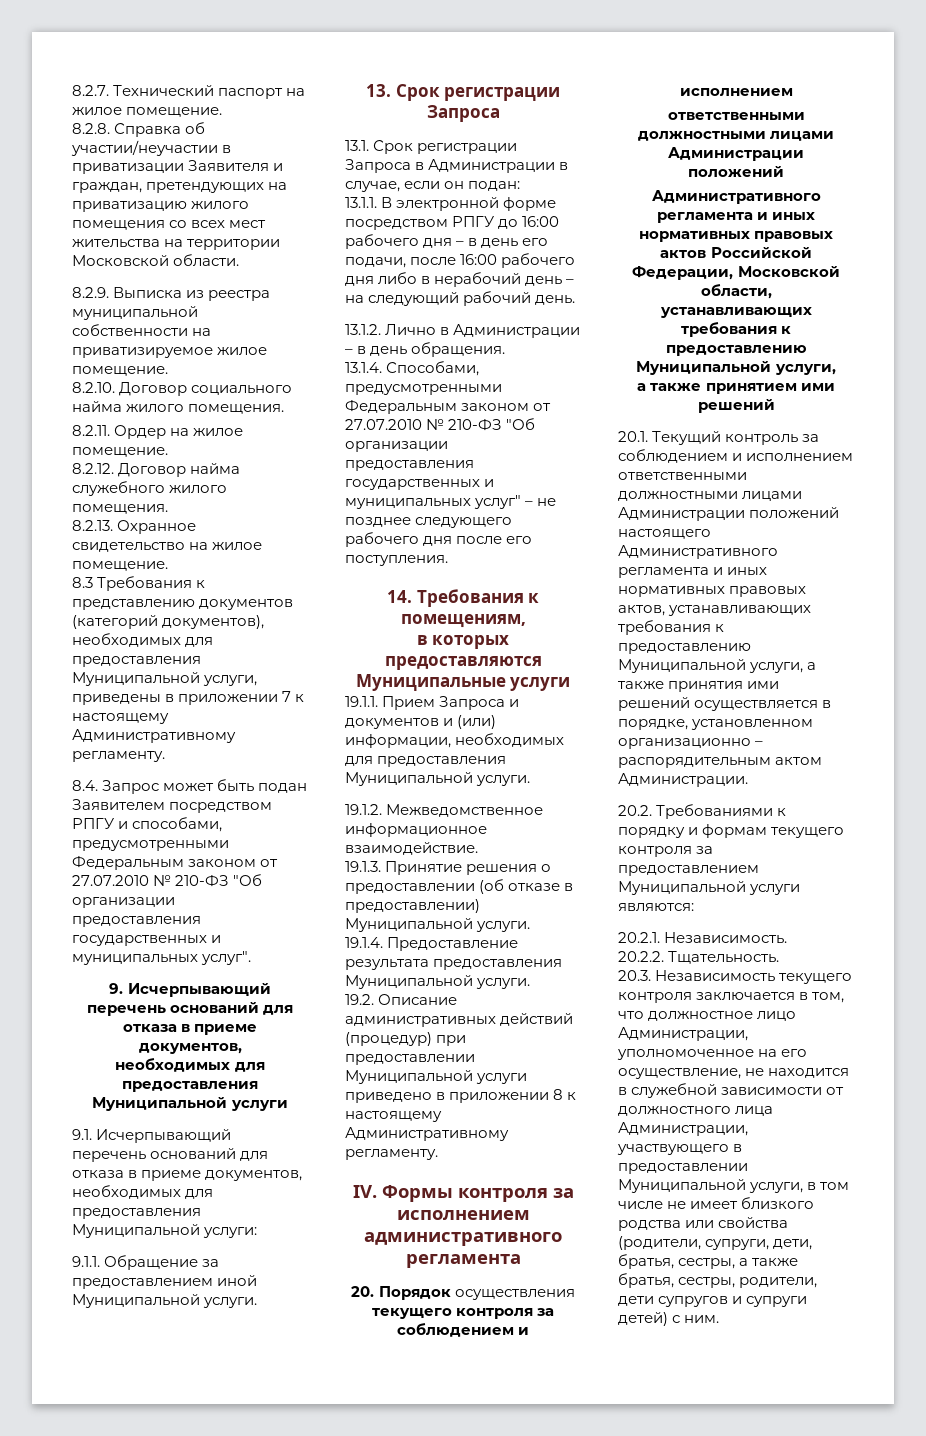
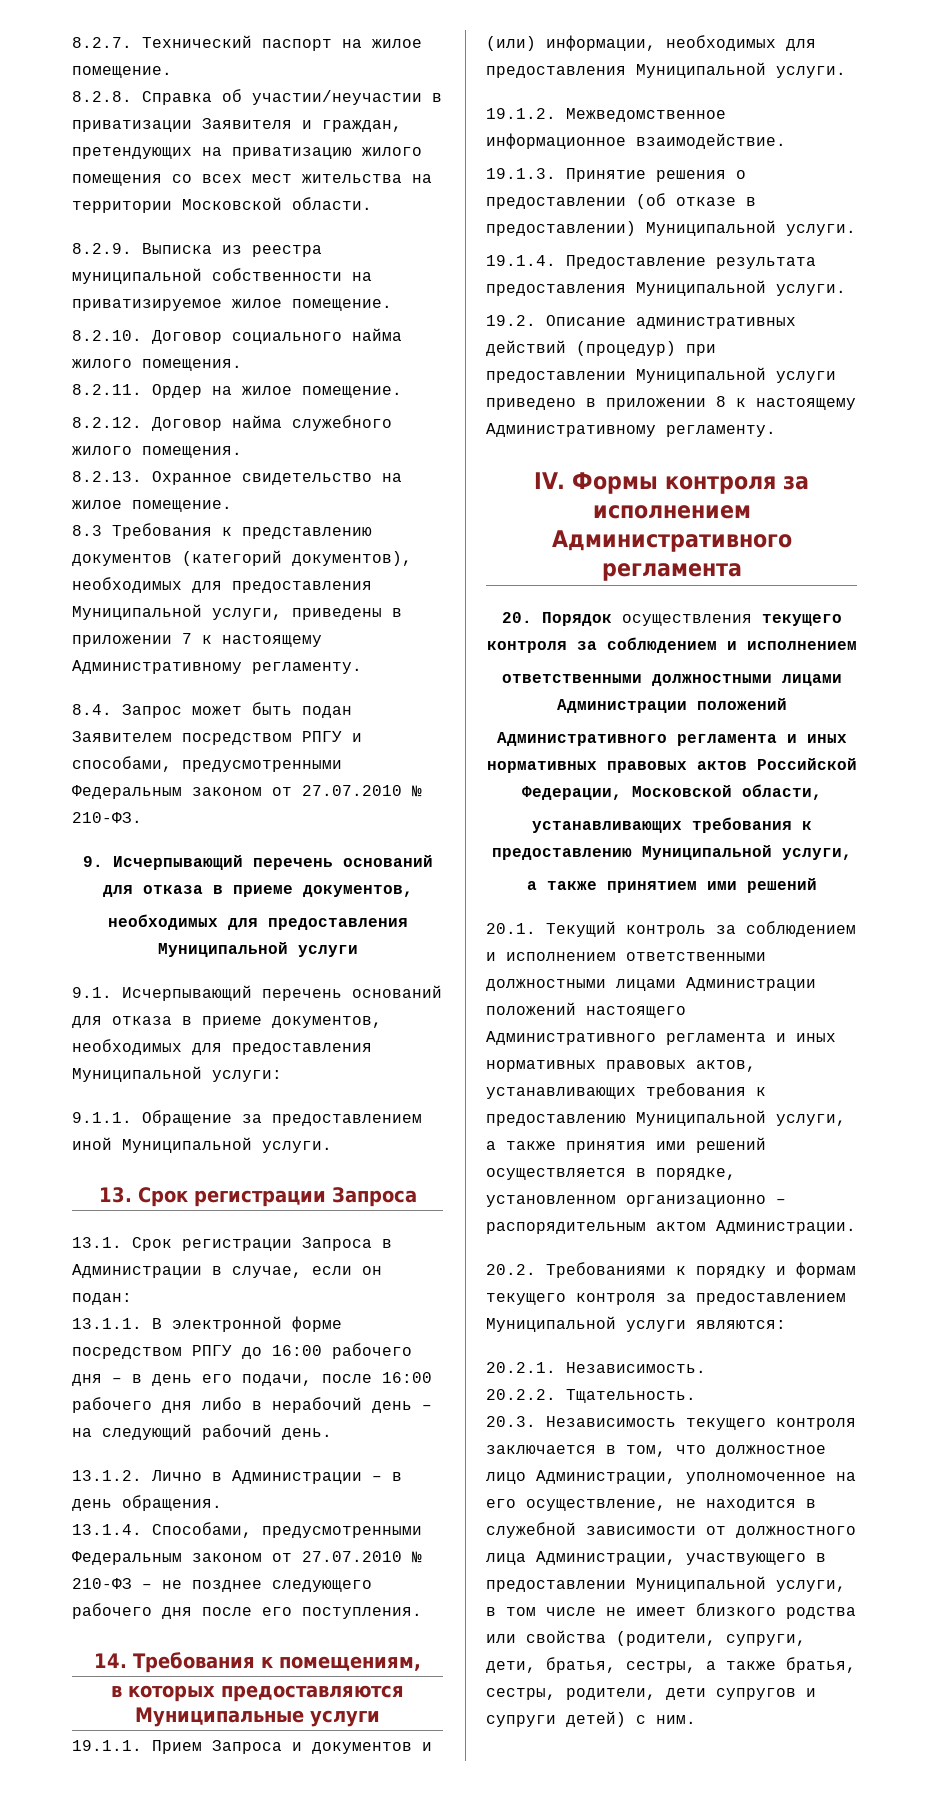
[175,874,263,887] [72,897,175,908] [72,916,201,927] [72,935,222,946] [72,951,252,965] 210-ФЗ "Об организации предоставления государственных и муниципальных услуг". -> [72,812,142,823] 210-ФЗ.
[506,418,536,430] [345,441,448,452] [345,460,474,471] [345,479,495,490] [345,495,522,509] "Об организации предоставления государственных и муниципальных услуг" -> (132, 1583) none
[364,1232,562,1246] административного -> [551,530,792,552] Административного

